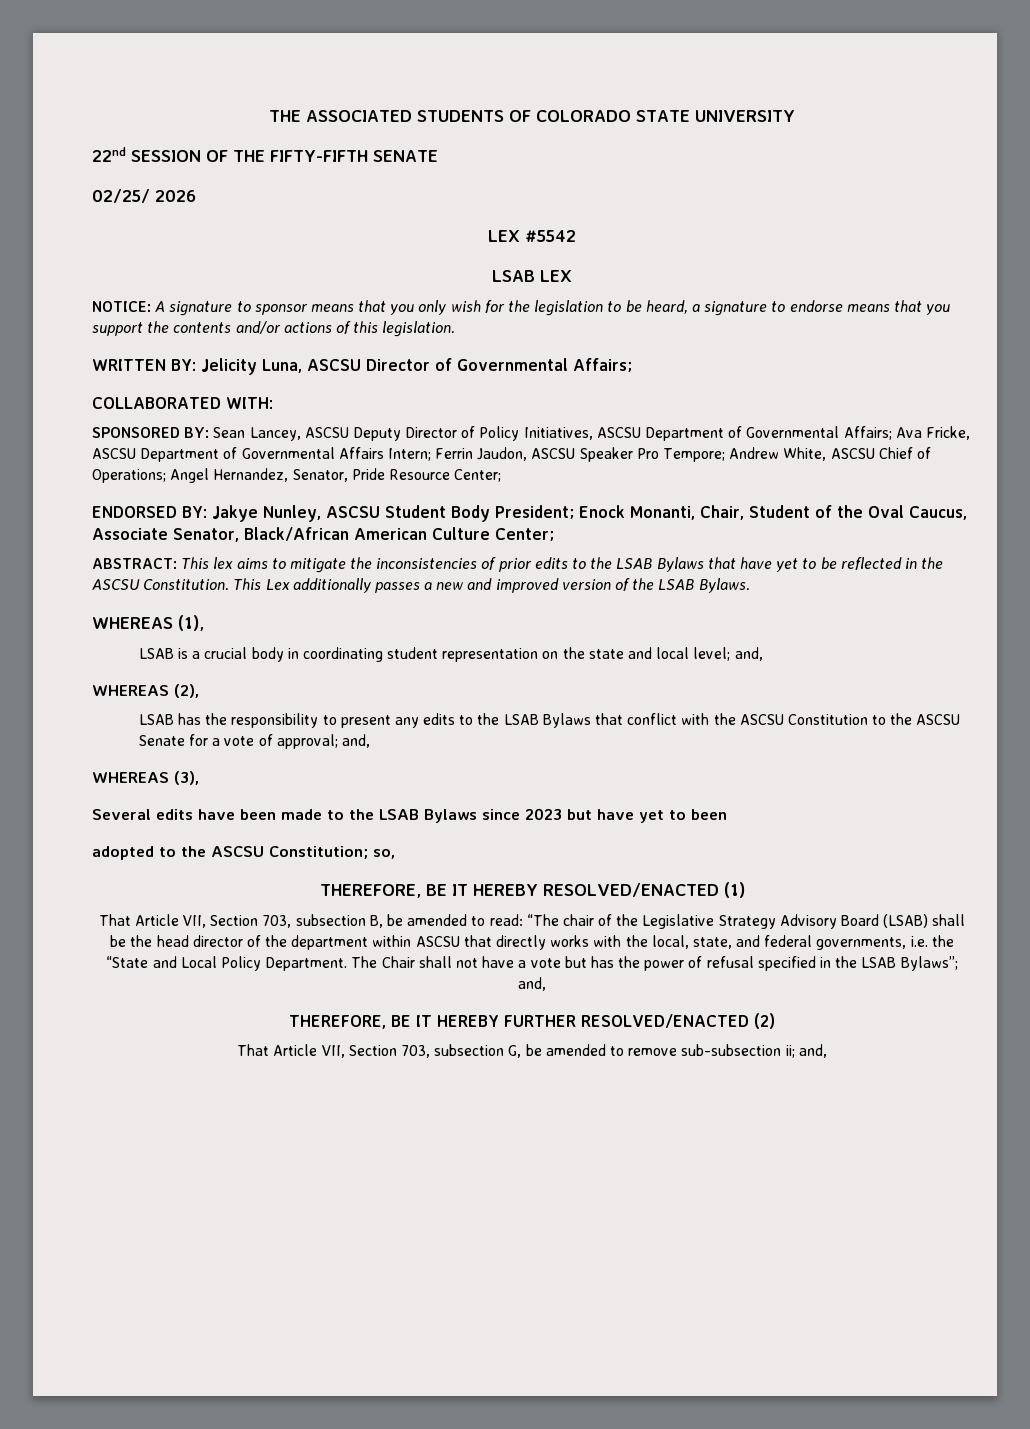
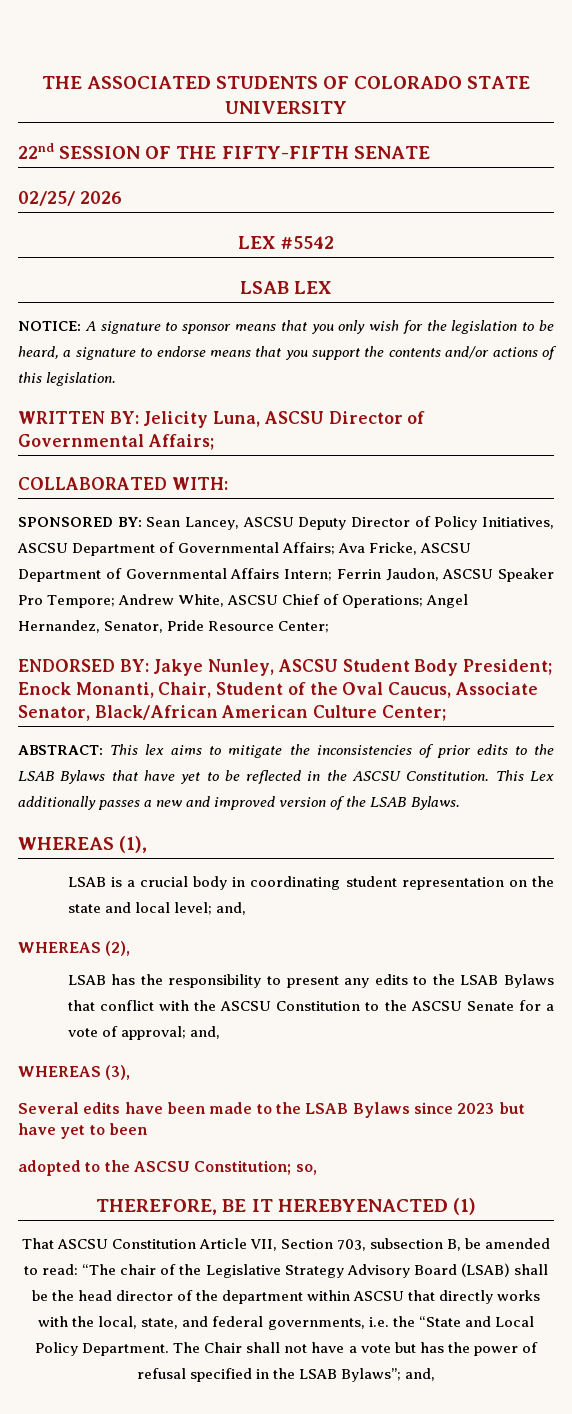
[472,883,719,897] HEREBY RESOLVED/ENACTED -> [277,1199,448,1212] HEREBYENACTED
(131, 920) none -> [56,1239,196,1249] ASCSU Constitution
[289,1013,775,1029] [237,1044,827,1058] // THEREFORE, BE IT HEREBY FURTHER RESOLVED/ENACTED (2) // That Article VII, Section 703, subsection G, be amended to remove sub-subsection ii; and, -> (436, 1374) none

